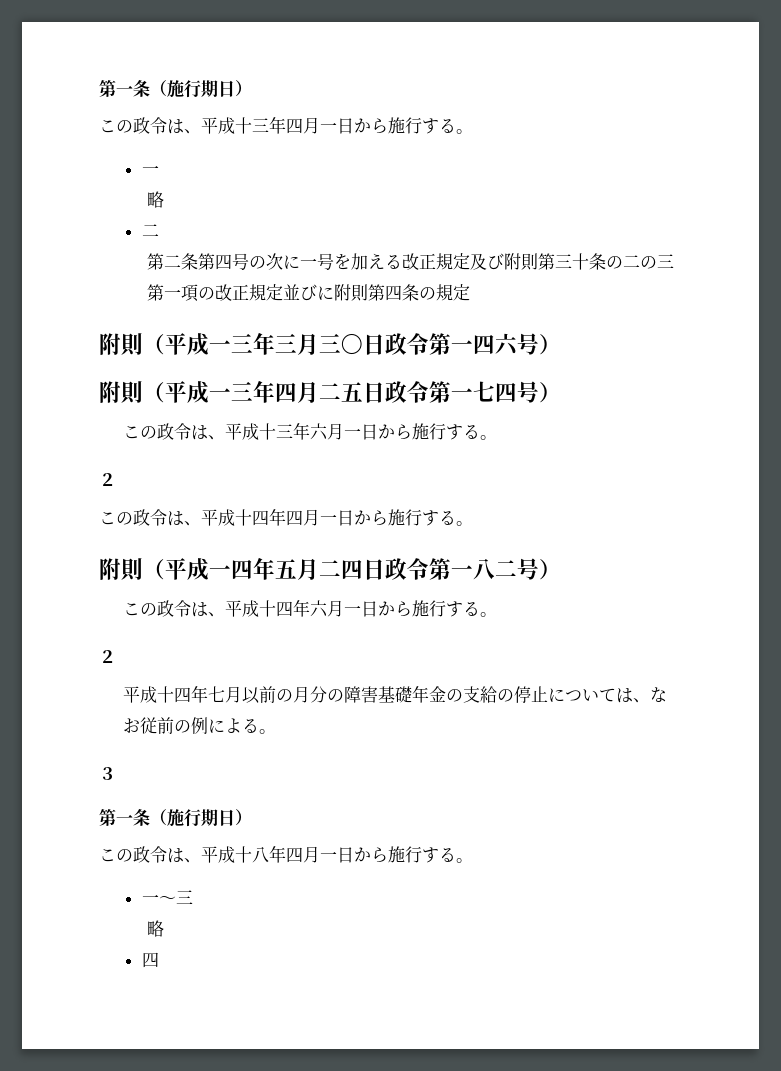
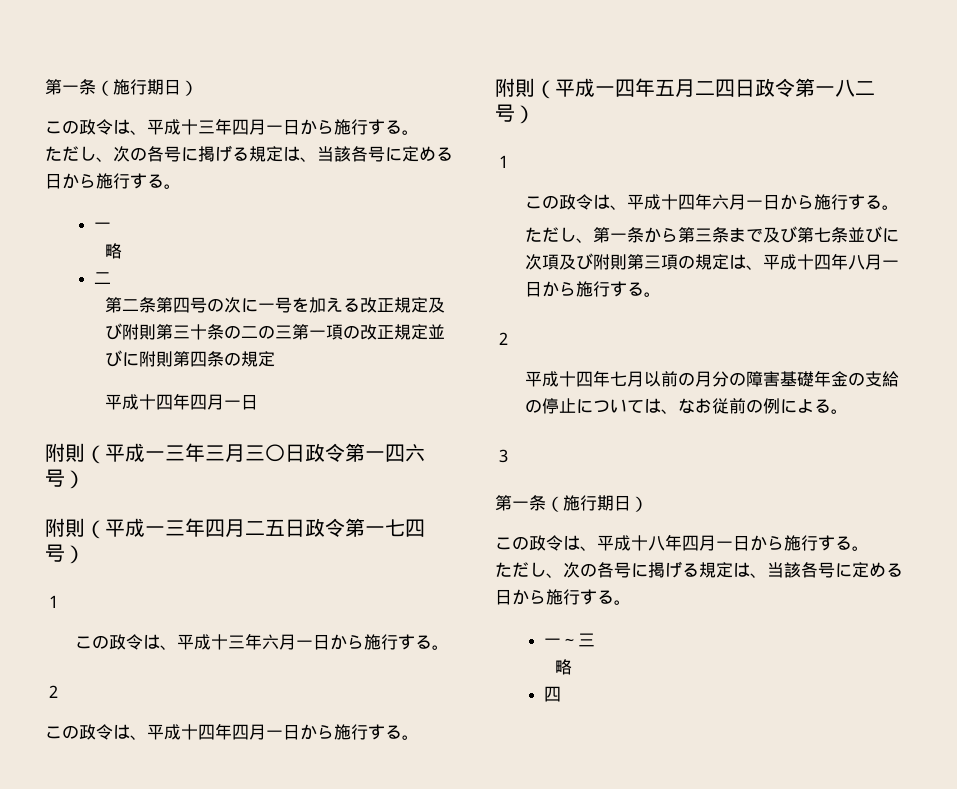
(473, 131) none -> [45,145,453,162] [45,173,181,189] // ただし、次の各号に掲げる規定は、当該各号に定める日から施行する。
(470, 292) none -> [105,393,259,410] // 平成十四年四月一日
(561, 392) none -> [45,595,62,608] // １
(561, 569) none -> [495,155,512,168] // １
(497, 614) none -> [525,226,900,243] [525,253,900,270] [525,281,662,297] // ただし、第一条から第三条まで及び第七条並びに次項及び附則第三項の規定は、平成十四年八月一日から施行する。
(473, 860) none -> [495,561,903,578] [495,589,631,605] // ただし、次の各号に掲げる規定は、当該各号に定める日から施行する。

